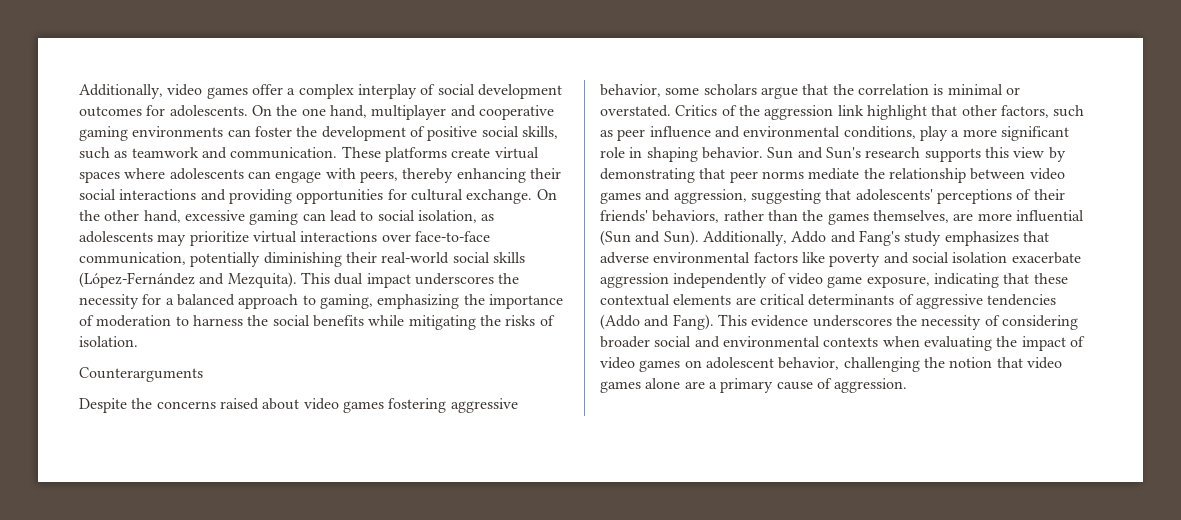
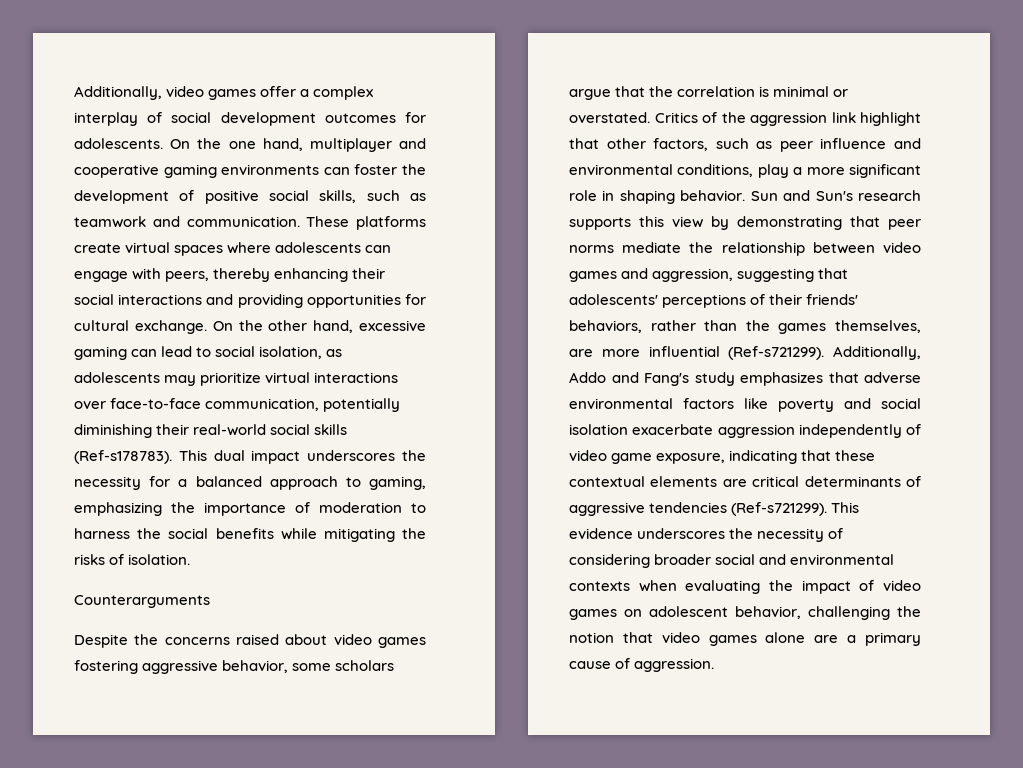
[79,272,297,288] (López-Fernández and Mezquita). -> [74,450,172,464] (Ref-s178783).
[600,230,699,246] (Sun and Sun). -> [728,346,825,360] (Ref-s721299).
[600,314,714,330] (Addo and Fang). -> [731,502,828,516] (Ref-s721299).

